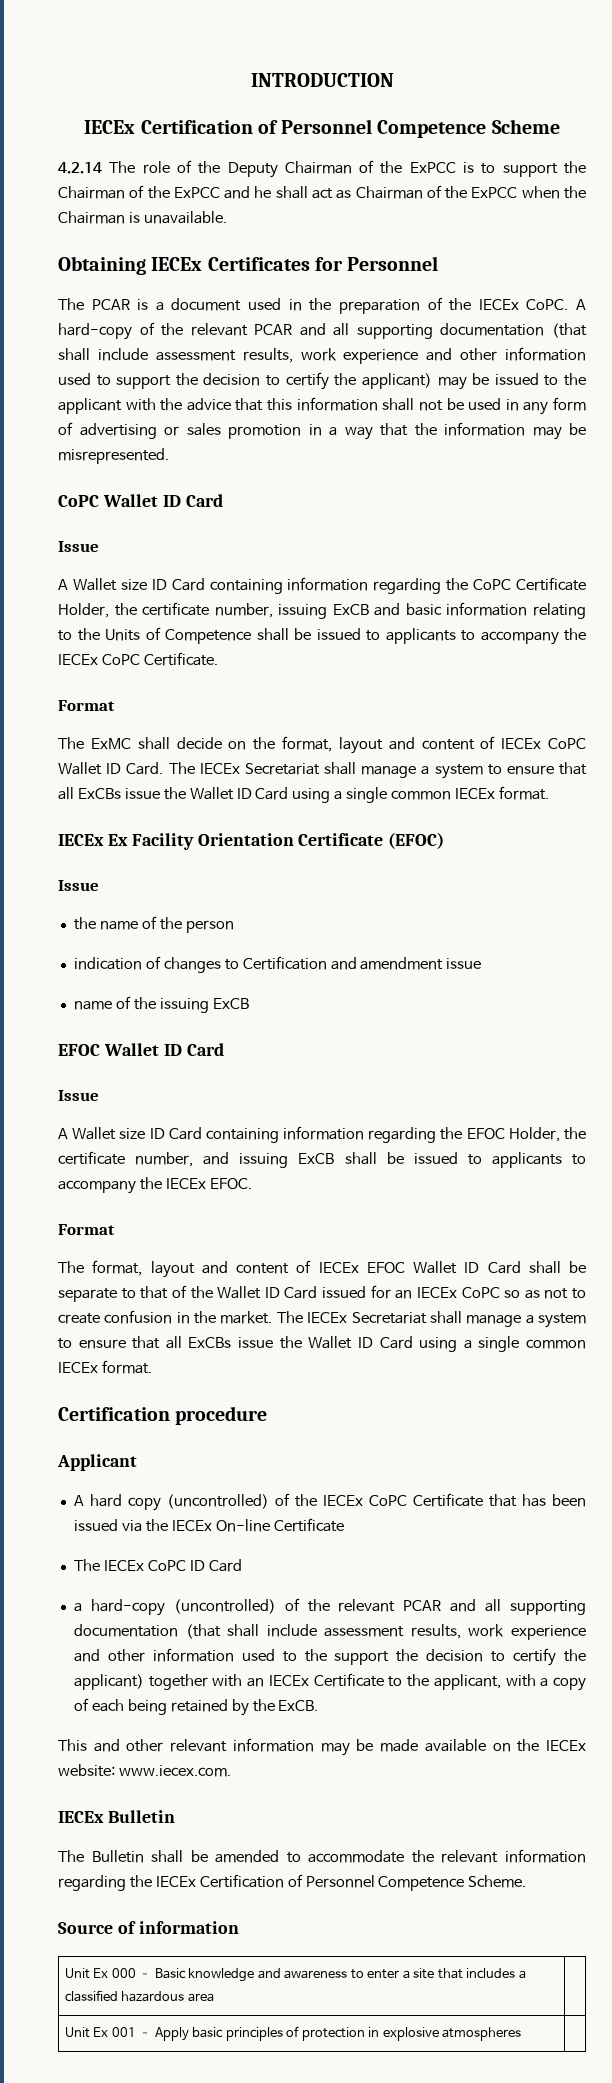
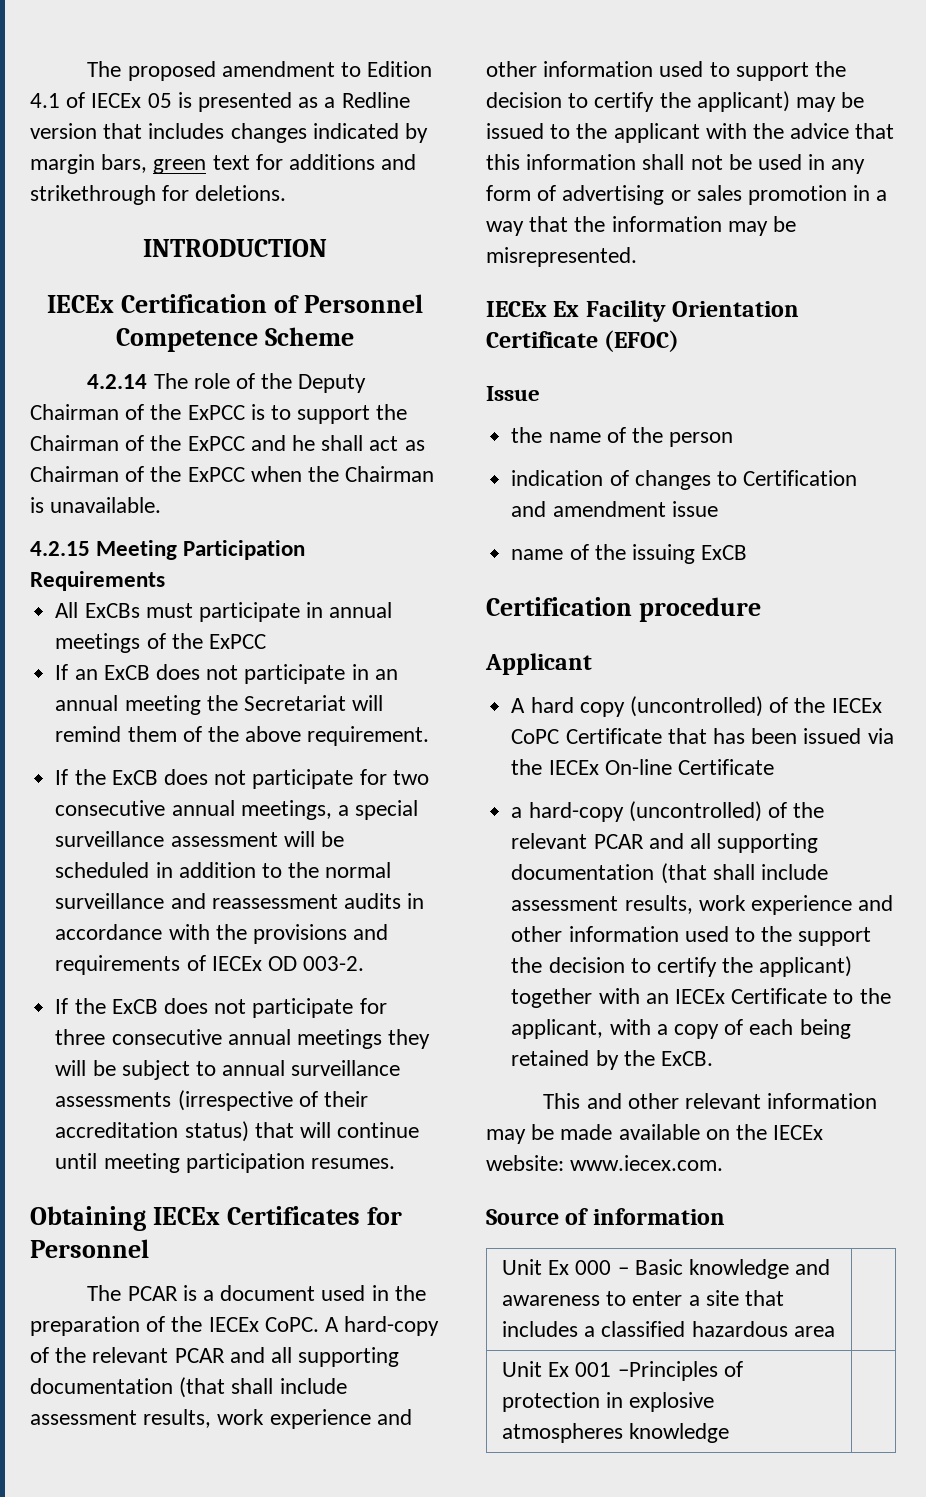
(250, 80) none -> [87,61,433,81] [30,92,410,112] [30,123,429,143] [30,154,417,174] [30,185,287,205] The proposed amendment to Edition 4.1 of IECEx 05 is presented as a Redline version that includes changes indicated by margin bars, green text for additions and strikethrough for deletions. //
(227, 217) none -> [30,540,306,560] [30,571,165,591] [55,602,393,622] [55,633,266,653] [55,664,398,684] [55,695,384,715] [55,726,430,746] [55,769,429,789] [55,800,419,820] [55,831,344,847] [55,862,392,878] [55,893,425,909] [55,924,389,944] [55,955,365,975] [55,998,387,1018] [55,1029,431,1049] [55,1060,401,1080] [55,1090,368,1111] [55,1121,420,1142] [55,1153,395,1173] // 4.2.15 Meeting Participation Requirements // All ExCBs must participate in annual meetings of the ExPCC // If an ExCB does not participate in an annual meeting the Secretariat will remind them of the above requirement. // If the ExCB does not participate for two consecutive annual meetings, a special surveillance assessment will be scheduled in addition to the normal surveillance and reassessment audits in accordance with the provisions and requirements of IECEx OD 003-2. // If the ExCB does not participate for three consecutive annual meetings they will be subject to annual surveillance assessments (irrespective of their accreditation status) that will continue until meeting participation resumes.
[58,494,223,507] [58,541,99,552] [58,577,586,594] [58,602,586,619] [58,627,586,645] [58,652,218,666] [58,700,115,711] [58,736,586,754] [58,762,588,779] [58,786,549,803] // CoPC Wallet ID Card // Issue // A Wallet size ID Card containing information regarding the CoPC Certificate Holder, the certificate number, issuing ExCB and basic information relating to the Units of Competence shall be issued to applicants to accompany the IECEx CoPC Certificate. // Format // The ExMC shall decide on the format, layout and content of IECEx CoPC Wallet ID Card. The IECEx Secretariat shall manage a system to ensure that all ExCBs issue the Wallet ID Card using a single common IECEx format. -> (637, 257) none
[58,1043,224,1056] [58,1090,99,1101] [58,1126,586,1143] [58,1151,587,1168] [58,1177,252,1194] [58,1224,115,1235] [58,1260,586,1278] [58,1285,586,1302] [58,1310,586,1328] [58,1336,587,1352] [58,1360,152,1374] // EFOC Wallet ID Card // Issue // A Wallet size ID Card containing information regarding the EFOC Holder, the certificate number, and issuing ExCB shall be issued to applicants to accompany the IECEx EFOC. // Format // The format, layout and content of IECEx EFOC Wallet ID Card shall be separate to that of the Wallet ID Card issued for an IECEx CoPC so as not to create confusion in the market. The IECEx Secretariat shall manage a system to ensure that all ExCBs issue the Wallet ID Card using a single common IECEx format. -> (748, 552) none
[73,1559,242,1572] // The IECEx CoPC ID Card -> (774, 767) none
[58,1810,175,1823] [58,1849,586,1863] [58,1874,527,1891] // IECEx Bulletin // The Bulletin shall be amended to accommodate the relevant information regarding the IECEx Certification of Personnel Competence Scheme. -> (724, 1163) none
[139,2027,283,2041] – Apply basic principles -> [617,1361,718,1381] –Principles
(522, 2034) none -> [629,1423,730,1443] knowledge

